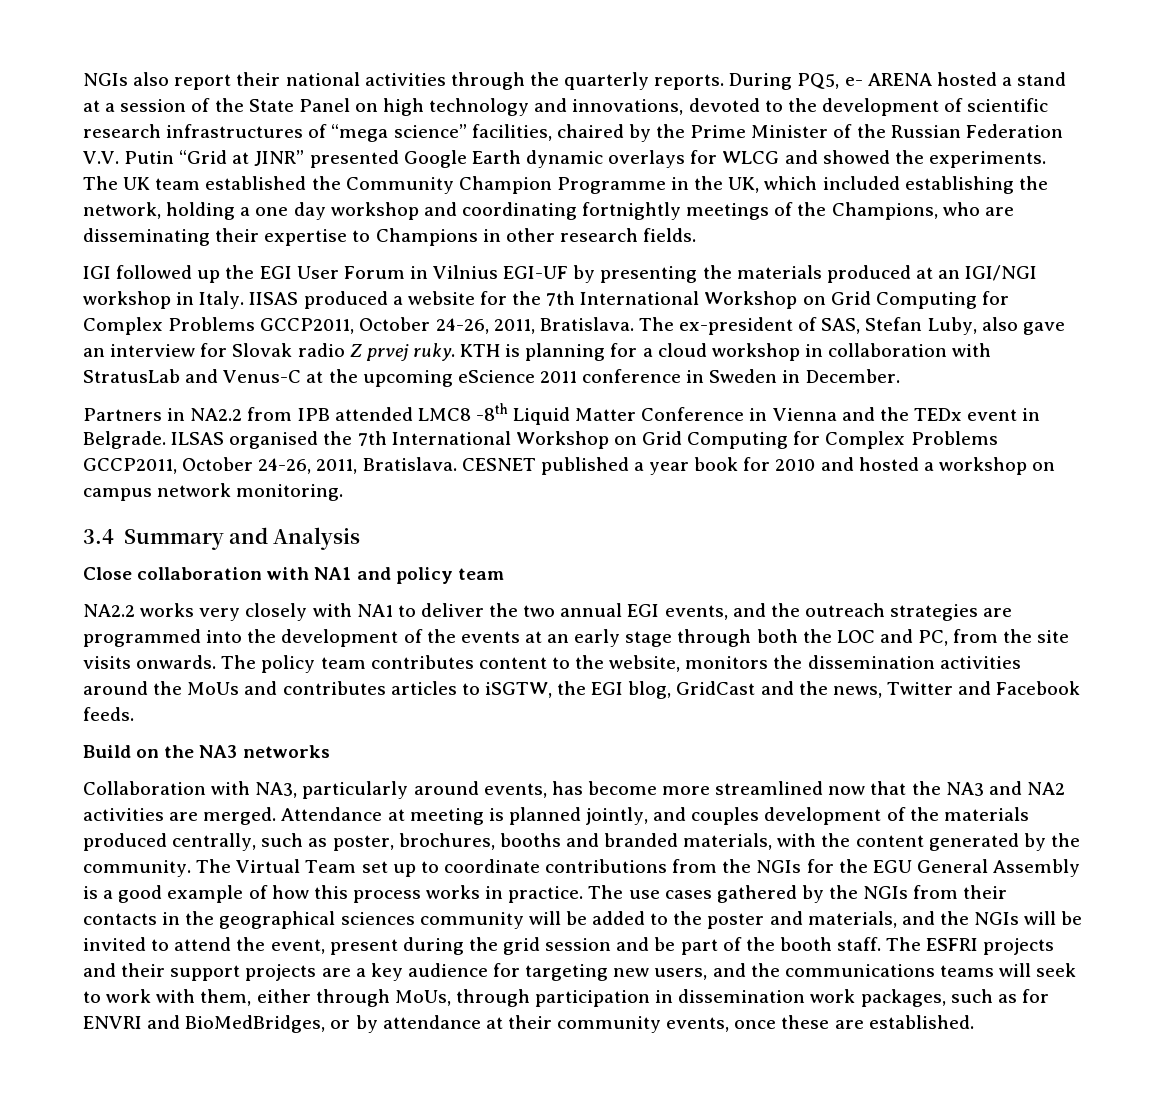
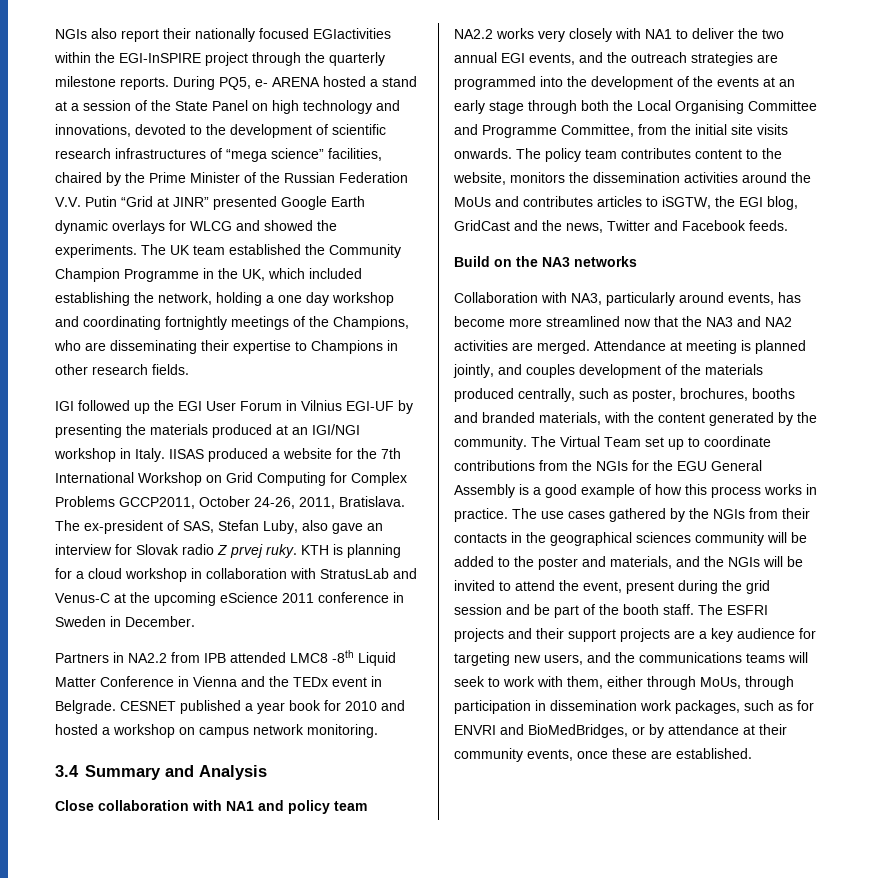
[285,72,446,86] national activities -> [195,28,391,42] [54,52,248,66] nationally focused EGIactivities within the EGI-InSPIRE project
(650, 81) none -> [55,76,116,87] milestone
[171,431,998,449] [83,457,457,474] ILSAS organised the 7th International Workshop on Grid Computing for Complex Problems GCCP2011, October 24-26, 2011, Bratislava. -> (116, 707) none
[836,629,1033,646] LOC and PC, from the -> [637,100,817,114] [454,124,727,138] Local Organising Committee and Programme Committee, from the initial

